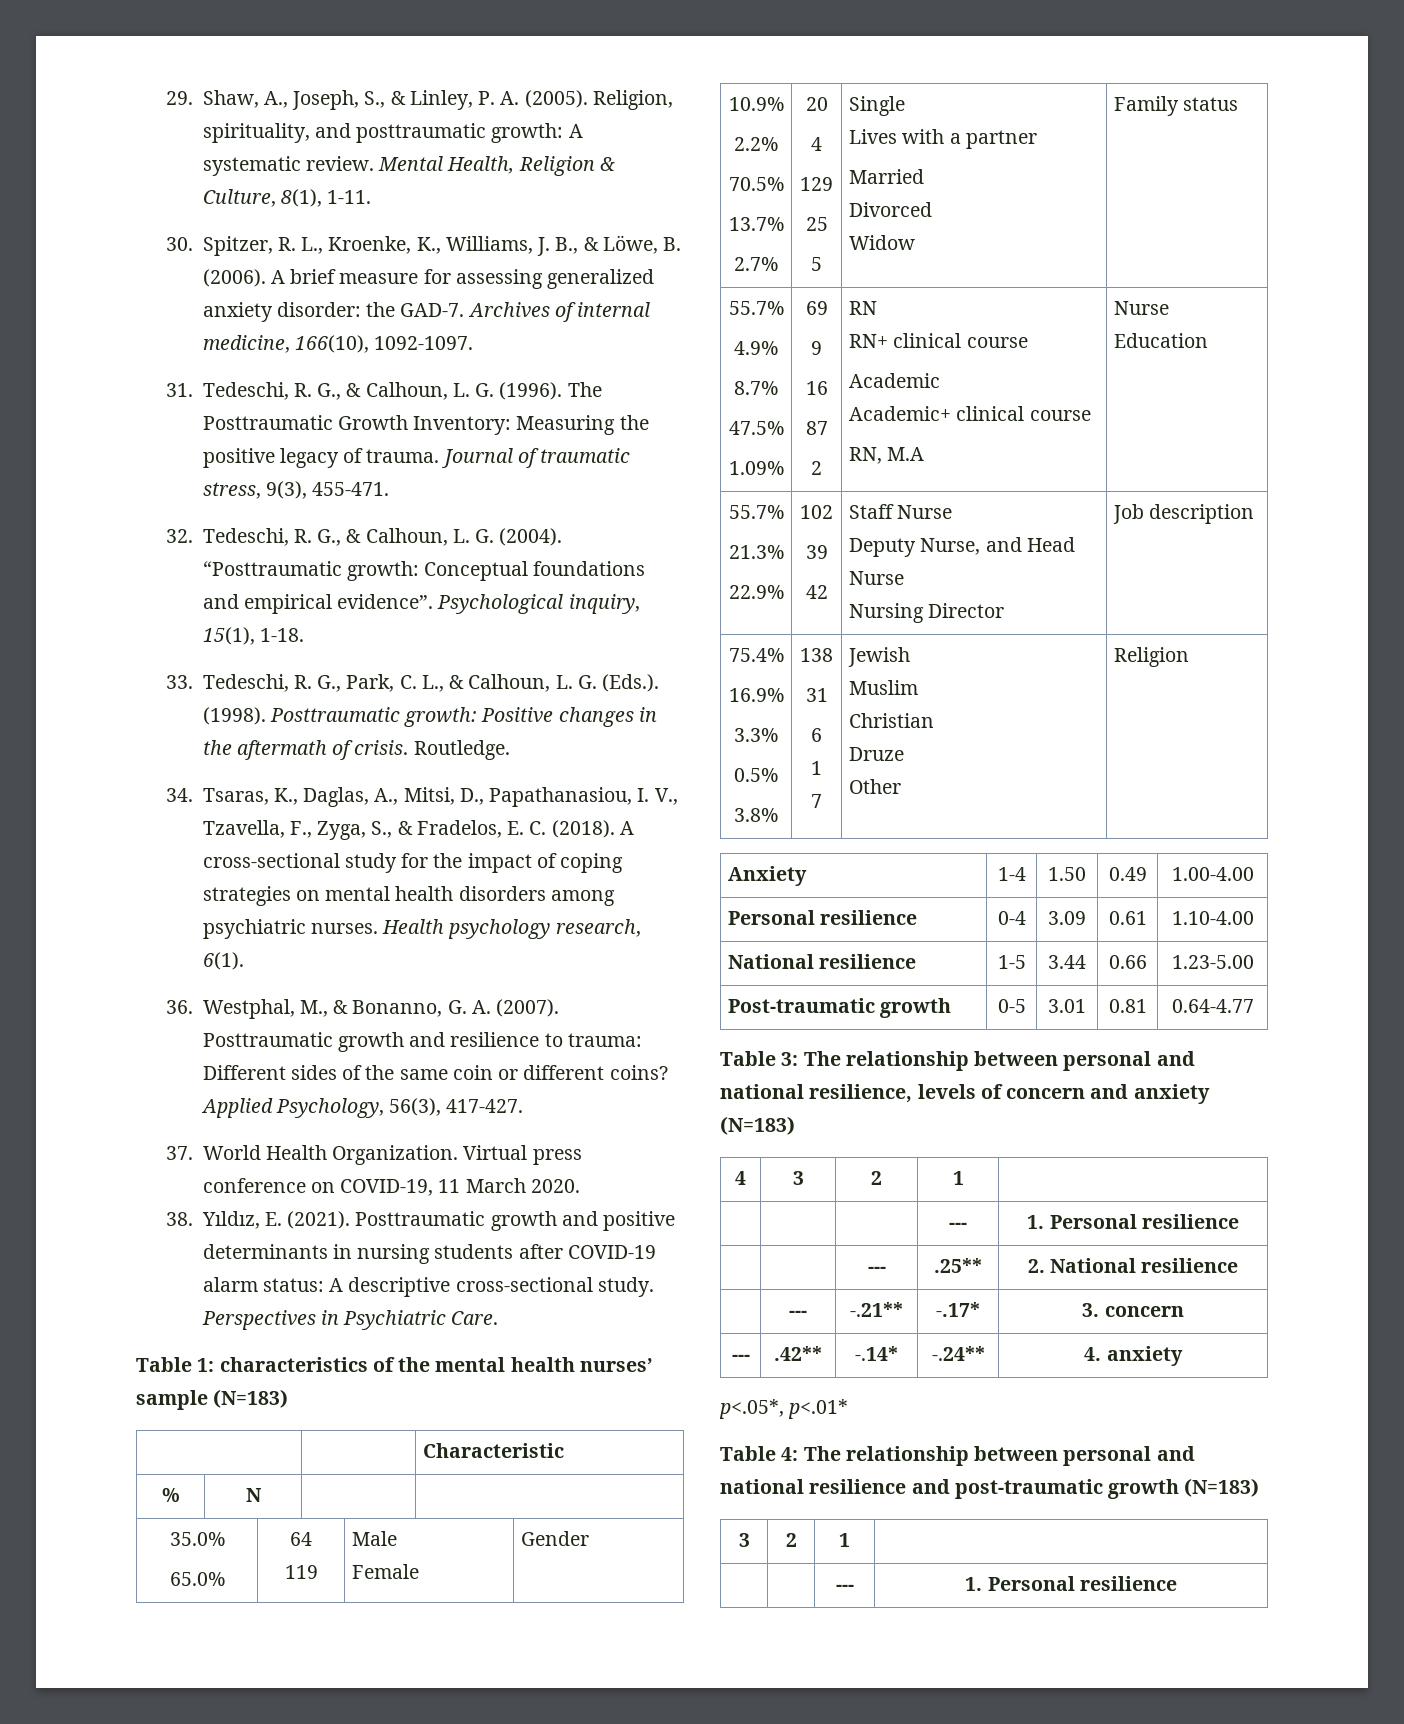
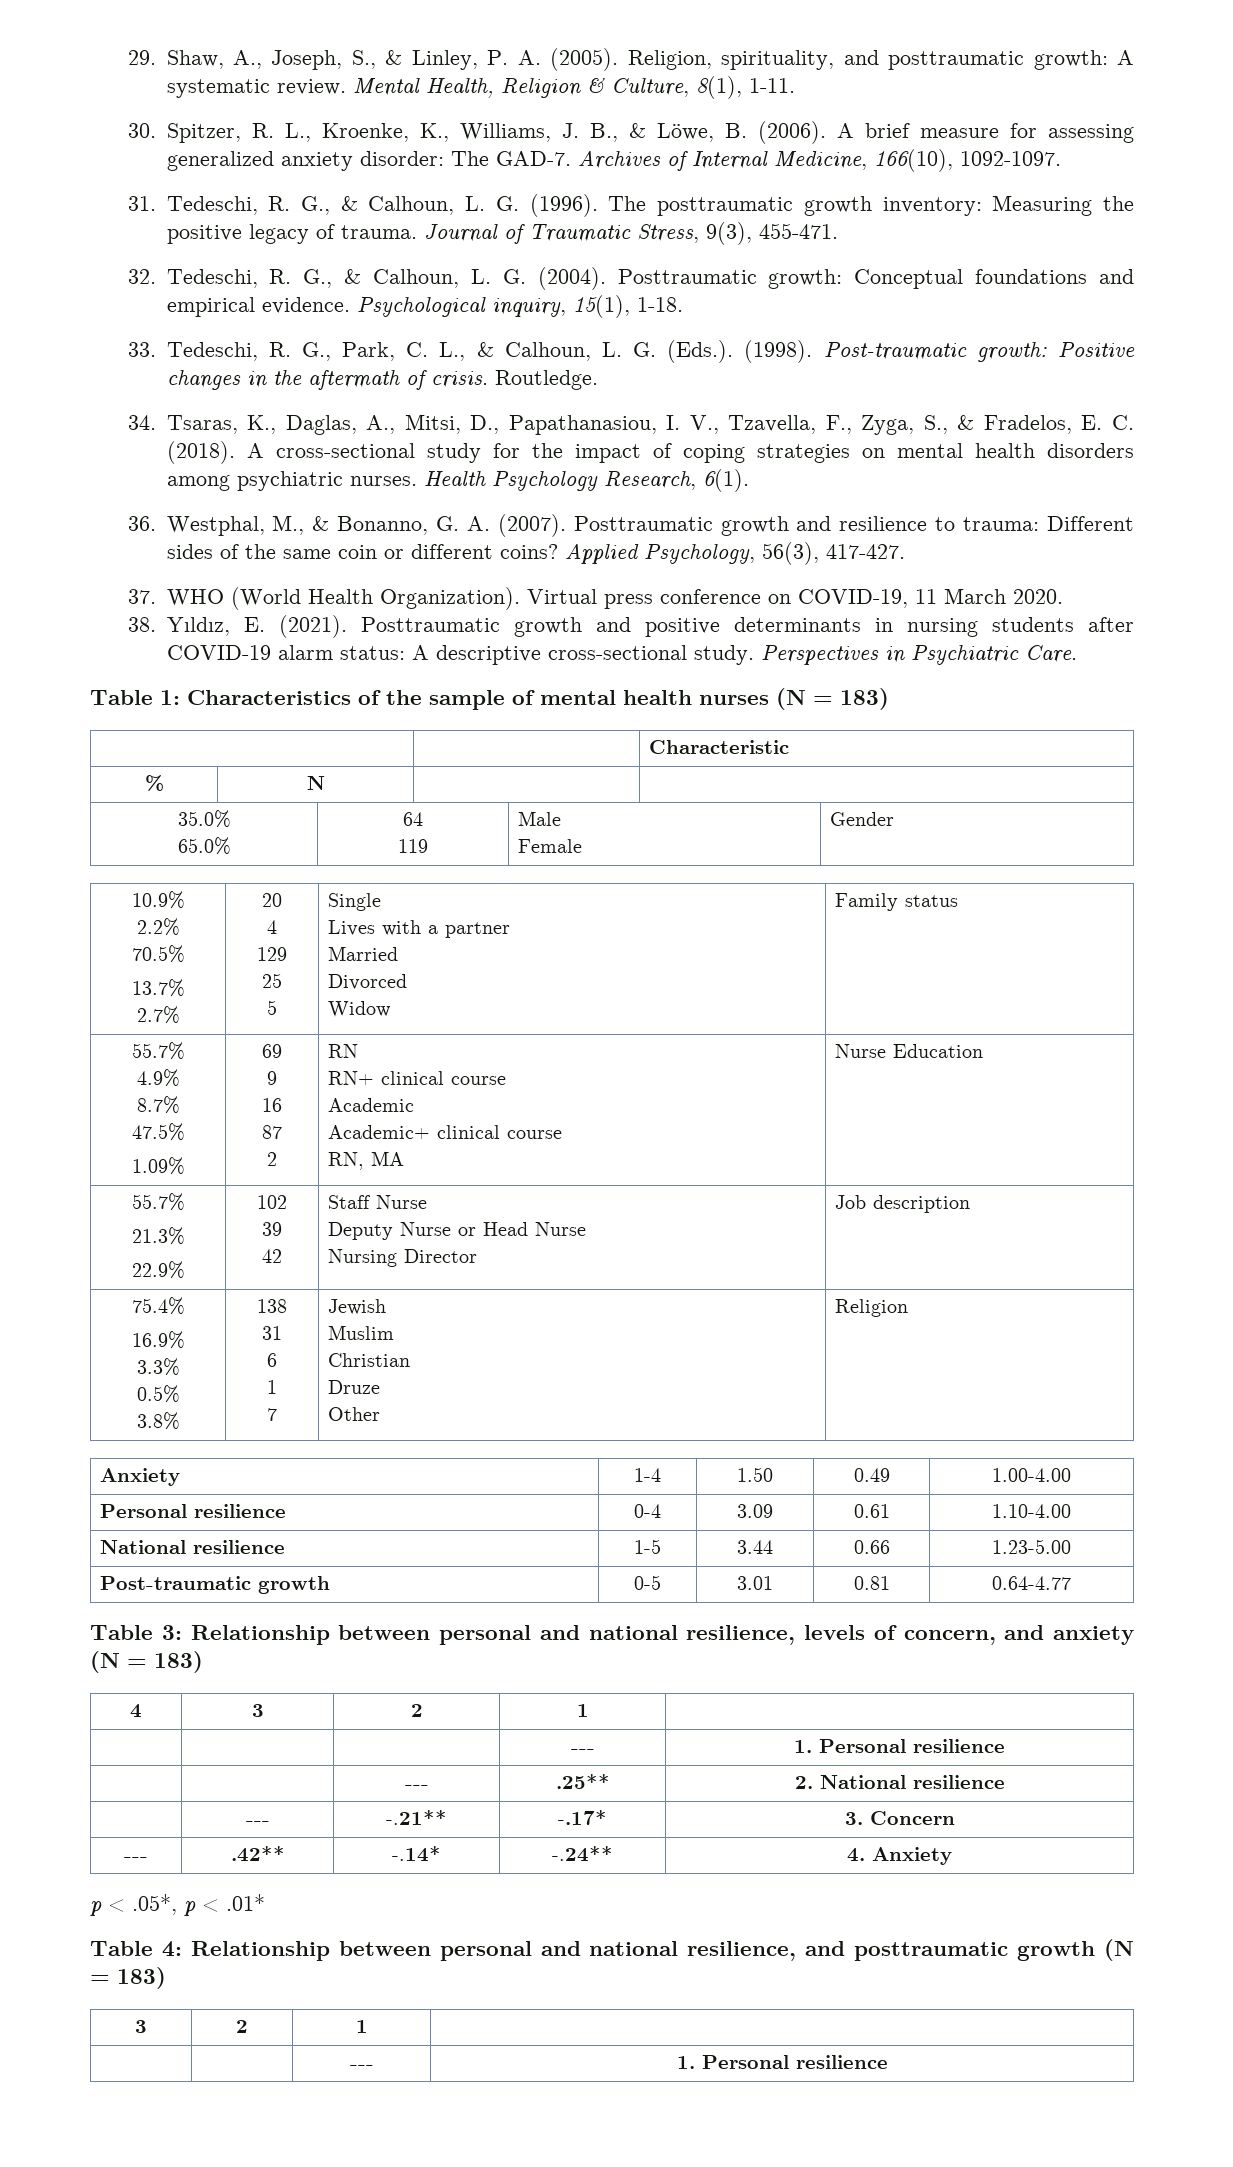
[366,302,396,317] the -> [450,151,489,166] The
[577,302,651,317] [202,335,290,353] internal medicine, -> [691,151,867,170] Internal Medicine,
[202,415,512,435] Posttraumatic Growth Inventory: -> [657,196,982,216] posttraumatic growth inventory:
[540,448,631,463] [202,482,261,499] traumatic stress, -> [528,224,699,243] Traumatic Stress,
[202,561,342,576] “Posttraumatic -> [617,269,757,284] Posttraumatic
[337,594,434,609] evidence”. -> [261,297,350,314] evidence.
[269,707,400,722] Posttraumatic -> [823,342,967,360] Post-traumatic
[448,919,641,939] psychology research, -> [491,471,696,491] Psychology Research,
[202,1145,459,1165] World Health Organization. -> [166,587,520,610] WHO (World Health Organization).
[219,1357,652,1372] [136,1389,289,1410] characteristics of the mental health nurses’ sample (N=183) -> [187,688,889,710] Characteristics of the sample of mental health nurses (N = 183)
[887,447,925,461] M.A -> [371,1151,405,1166] MA
[920,537,1022,555] Nurse, and -> [400,1222,477,1236] Nurse or
[803,1051,969,1071] The relationship -> [190,1625,330,1645] Relationship
[1006,1088,1086,1099] concern -> [903,1630,996,1645] concern,
[720,1116,795,1135] (N=183) -> [90,1651,203,1673] (N = 183)
[1104,1306,1184,1317] concern -> [869,1811,955,1825] Concern
[1106,1346,1183,1366] [719,1399,849,1419] anxiety // p<.05*, p<.01* -> [872,1847,952,1865] [90,1894,265,1916] Anxiety // p < .05*, p < .01*
[803,1446,1195,1466] [720,1478,1260,1499] The relationship between personal and national resilience and post-traumatic growth (N=183) -> [190,1939,1134,1961] [90,1967,166,1989] Relationship between personal and national resilience, and posttraumatic growth (N = 183)

